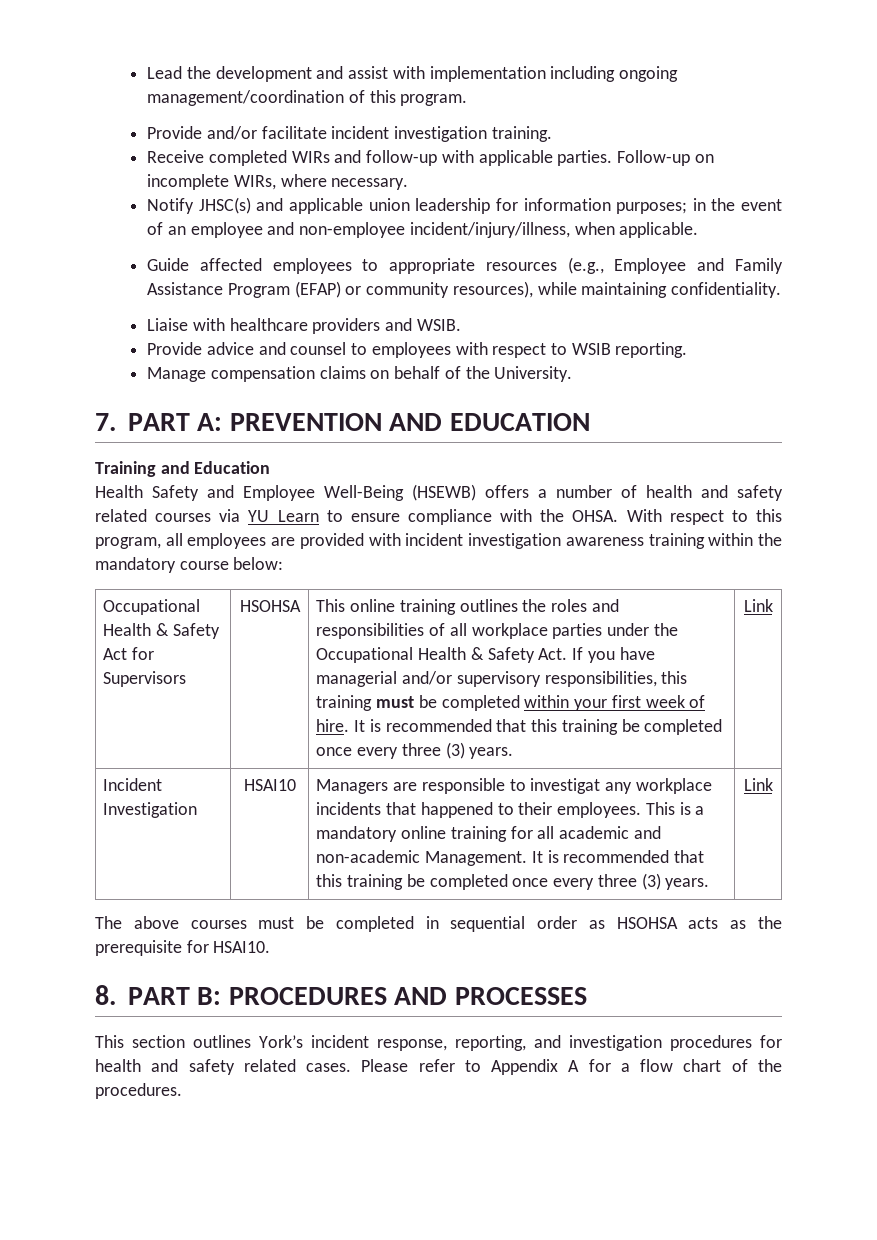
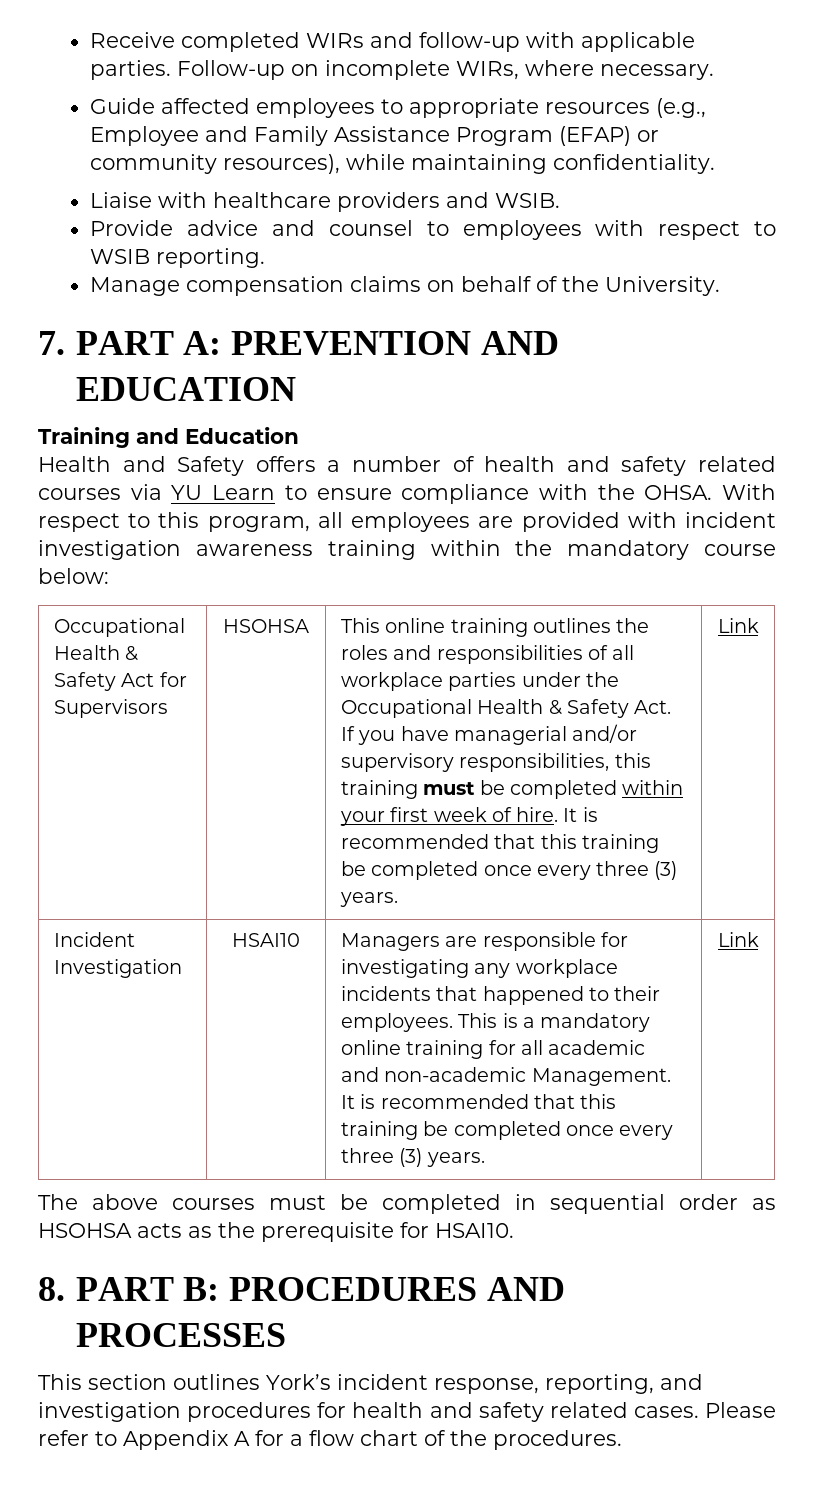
[147,66,679,82] [147,90,468,106] [147,126,552,142] Lead the development and assist with implementation including ongoing management/coordination of this program. // Provide and/or facilitate incident investigation training. // -> (90, 40) none
[147,197,783,214] [147,222,699,238] // Notify JHSC(s) and applicable union leadership for information purposes; in the event of an employee and non-employee incident/injury/illness, when applicable. -> (715, 72) none
[152,484,476,501] Safety and Employee Well-Being (HSEWB) -> [122,456,245,476] and Safety
[509,778,601,794] to investigat -> [600,932,628,947] [340,959,469,978] for investigating

